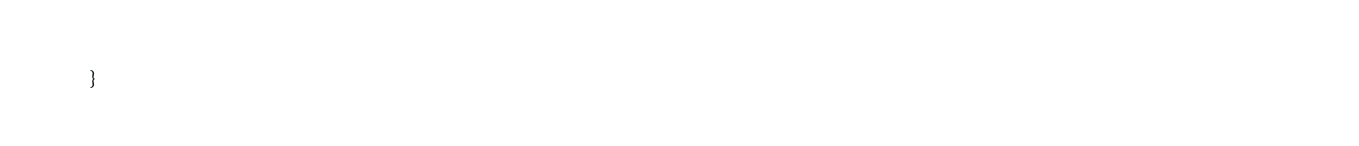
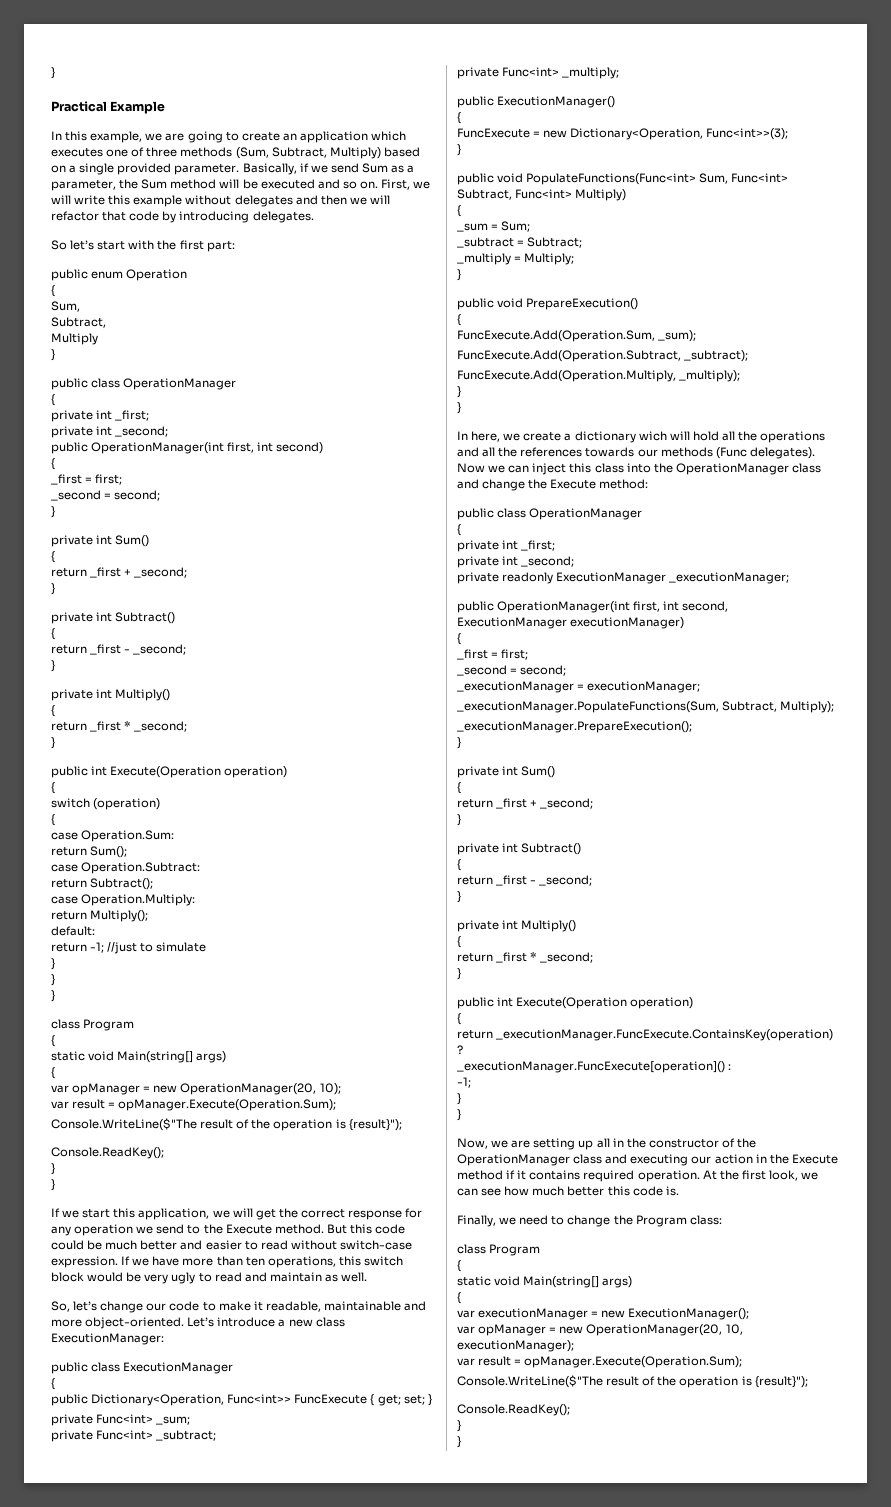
[89,70,97,88] } -> [51,67,55,79] [51,101,166,114] [51,131,407,143] [51,147,420,159] [51,163,415,175] [51,179,431,191] [51,195,390,207] [51,211,314,223] [51,240,235,252] [51,269,188,281] [51,285,55,297] [51,301,80,312] [51,317,106,328] [51,333,98,345] [51,349,55,361] [51,378,237,390] [51,394,55,406] [51,410,150,422] [51,426,169,438] [51,442,324,454] [51,458,55,470] [51,474,123,485] [51,490,161,501] [51,506,55,518] [51,535,150,547] [51,551,55,563] [51,567,188,578] [51,583,55,595] [51,612,176,624] [51,628,55,640] [51,644,187,655] [51,660,55,672] [51,689,171,701] [51,705,55,717] [51,721,188,732] [51,737,55,749] [51,766,288,778] [51,782,55,794] [51,798,161,810] [51,814,55,826] [51,830,175,842] [51,846,128,858] [51,862,201,874] [51,878,154,890] [51,894,196,906] [51,910,149,922] [51,926,95,936] [51,942,207,954] [51,958,55,970] [51,974,55,986] [51,990,55,1002] [51,1019,135,1031] [51,1035,55,1047] [51,1051,227,1063] [51,1067,55,1079] [51,1083,341,1095] [51,1099,337,1111] [51,1118,402,1131] [51,1147,164,1159] [51,1163,55,1175] [51,1179,55,1191] [51,1208,423,1220] [51,1224,406,1236] [51,1240,412,1250] [51,1256,403,1268] [51,1272,368,1284] [51,1301,427,1313] [51,1317,345,1329] [51,1333,164,1345] [51,1362,234,1374] [51,1378,55,1390] [51,1394,432,1406] [51,1414,191,1426] [51,1430,217,1442] [457,67,620,79] [457,96,616,108] [457,112,461,124] [457,128,789,140] [457,144,461,156] [457,173,789,185] [457,189,627,201] [457,205,461,217] [457,221,531,232] [457,237,583,248] [457,253,575,265] [457,269,461,281] [457,298,639,310] [457,314,461,326] [457,330,697,342] [457,350,749,362] [457,370,741,382] [457,386,461,398] [457,402,461,414] [457,431,826,443] [457,447,815,459] [457,463,821,475] [457,479,649,491] [457,508,643,520] [457,524,461,536] [457,540,556,552] [457,556,575,568] [457,572,790,584] [457,601,729,613] [457,617,685,629] [457,633,461,645] [457,649,529,660] [457,665,567,676] [457,681,701,693] [457,701,835,713] [457,721,692,733] [457,737,461,749] [457,766,556,778] [457,782,461,794] [457,798,594,809] [457,814,461,826] [457,843,582,855] [457,859,461,871] [457,875,593,886] [457,891,461,903] [457,920,577,932] [457,936,461,948] [457,952,594,963] [457,968,461,980] [457,997,694,1009] [457,1013,461,1025] [457,1029,834,1041] [457,1045,463,1054] [457,1061,732,1073] [457,1077,471,1088] [457,1093,461,1105] [457,1109,461,1121] [457,1138,757,1150] [457,1154,838,1166] [457,1170,819,1182] [457,1186,679,1196] [457,1215,722,1227] [457,1244,541,1256] [457,1260,461,1272] [457,1276,633,1288] [457,1292,461,1304] [457,1308,750,1320] [457,1324,743,1336] [457,1340,574,1352] [457,1356,743,1368] [457,1375,808,1388] [457,1404,570,1416] [457,1420,461,1432] [457,1436,461,1448] } // Practical Example // In this example, we are going to create an application which executes one of three methods (Sum, Subtract, Multiply) based on a single provided parameter. Basically, if we send Sum as a parameter, the Sum method will be executed and so on. First, we will write this example without delegates and then we will refactor that code by introducing delegates. // So let’s start with the first part: // public enum Operation // { // Sum, // Subtract, // Multiply // } // public class OperationManager // { // private int _first; // private int _second; // public OperationManager(int first, int second) // { // _first = first; // _second = second; // } // private int Sum() // { // return _first + _second; // } // private int Subtract() // { // return _first - _second; // } // private int Multiply() // { // return _first * _second; // } // public int Execute(Operation operation) // { // switch (operation) // { // case Operation.Sum: // return Sum(); // case Operation.Subtract: // return Subtract(); // case Operation.Multiply: // return Multiply(); // default: // return -1; //just to simulate // } // } // } // class Program // { // static void Main(string[] args) // { // var opManager = new OperationManager(20, 10); // var result = opManager.Execute(Operation.Sum); // Console.WriteLine($"The result of the operation is {result}"); // Console.ReadKey(); // } // } // If we start this application, we will get the correct response for any operation we send to the Execute method. But this code could be much better and easier to read without switch-case expression. If we have more than ten operations, this switch block would be very ugly to read and maintain as well. // So, let’s change our code to make it readable, maintainable and more object-oriented. Let’s introduce a new class ExecutionManager: // public class ExecutionManager // { // public Dictionary<Operation, Func<int>> FuncExecute { get; set; } // private Func<int> _sum; // private Func<int> _subtract; // private Func<int> _multiply; // public ExecutionManager() // { // FuncExecute = new Dictionary<Operation, Func<int>>(3); // } // public void PopulateFunctions(Func<int> Sum, Func<int> Subtract, Func<int> Multiply) // { // _sum = Sum; // _subtract = Subtract; // _multiply = Multiply; // } // public void PrepareExecution() // { // FuncExecute.Add(Operation.Sum, _sum); // FuncExecute.Add(Operation.Subtract, _subtract); // FuncExecute.Add(Operation.Multiply, _multiply); // } // } // In here, we create a dictionary wich will hold all the operations and all the references towards our methods (Func delegates). Now we can inject this class into the OperationManager class and change the Execute method: // public class OperationManager // { // private int _first; // private int _second; // private readonly ExecutionManager _executionManager; // public OperationManager(int first, int second, ExecutionManager executionManager) // { // _first = first; // _second = second; // _executionManager = executionManager; // _executionManager.PopulateFunctions(Sum, Subtract, Multiply); // _executionManager.PrepareExecution(); // } // private int Sum() // { // return _first + _second; // } // private int Subtract() // { // return _first - _second; // } // private int Multiply() // { // return _first * _second; // } // public int Execute(Operation operation) // { // return _executionManager.FuncExecute.ContainsKey(operation) ? // _executionManager.FuncExecute[operation]() : // -1; // } // } // Now, we are setting up all in the constructor of the OperationManager class and executing our action in the Execute method if it contains required operation. At the first look, we can see how much better this code is. // Finally, we need to change the Program class: // class Program // { // static void Main(string[] args) // { // var executionManager = new ExecutionManager(); // var opManager = new OperationManager(20, 10, executionManager); // var result = opManager.Execute(Operation.Sum); // Console.WriteLine($"The result of the operation is {result}"); // Console.ReadKey(); // } // }

